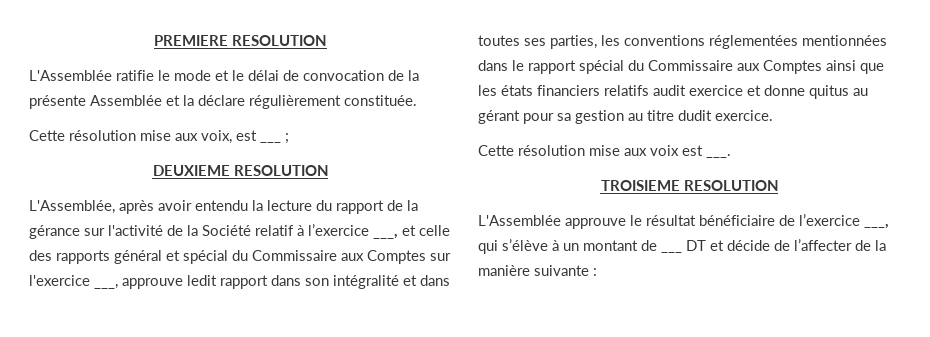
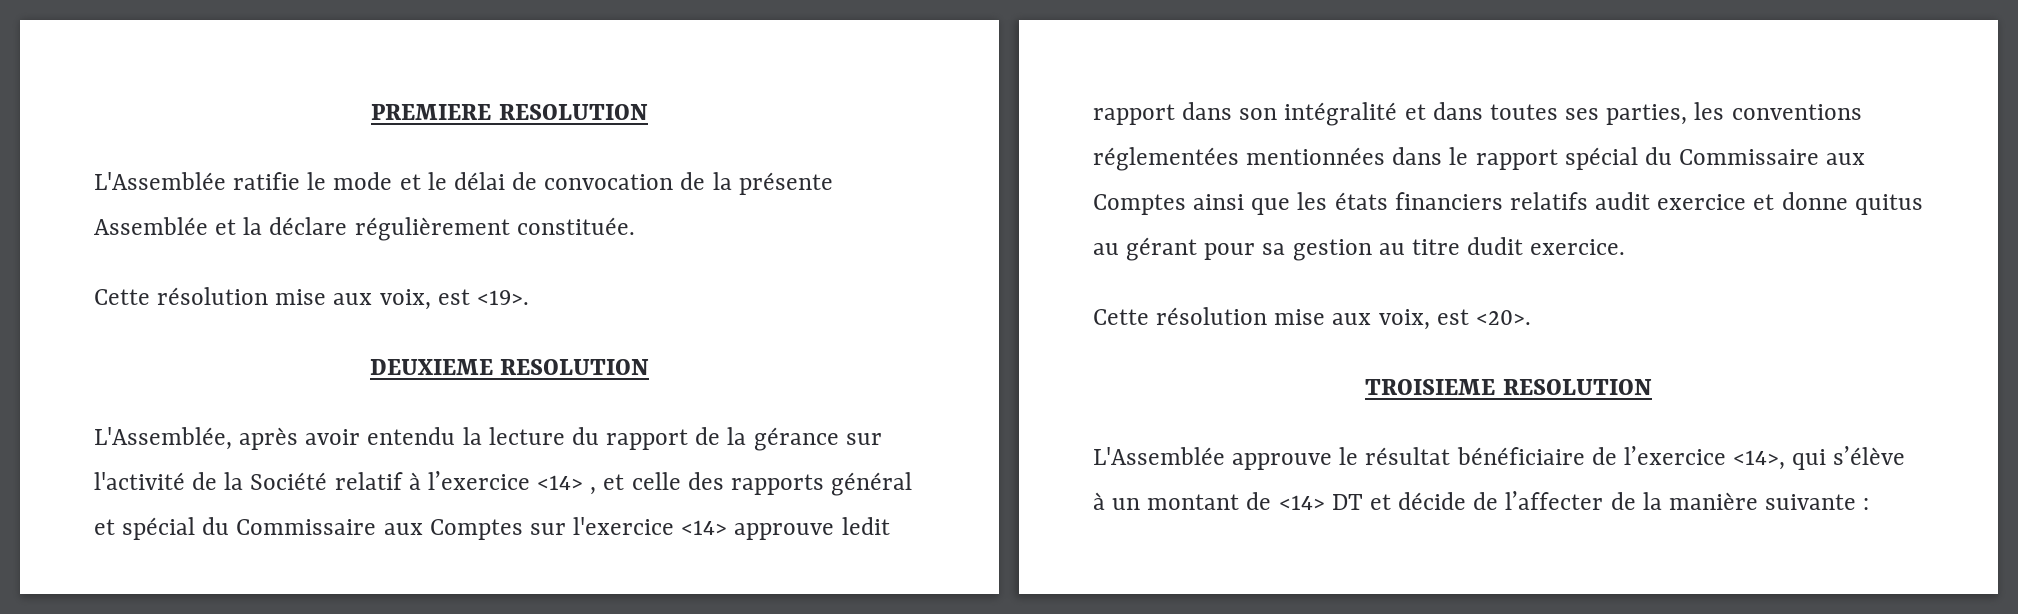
[260,133,289,144] ___ ; -> [476,290,529,305] <19>.
[373,234,398,239] ___, -> [537,475,597,495] <14> ,
[94,284,118,289] ___, -> [681,520,728,535] <14>
[650,145,731,158] voix est ___. -> [1378,309,1531,330] voix, est <20>.
[864,224,889,229] ___, -> [1733,450,1786,470] <14>,
[661,251,682,253] ___ -> [1278,495,1325,510] <14>

